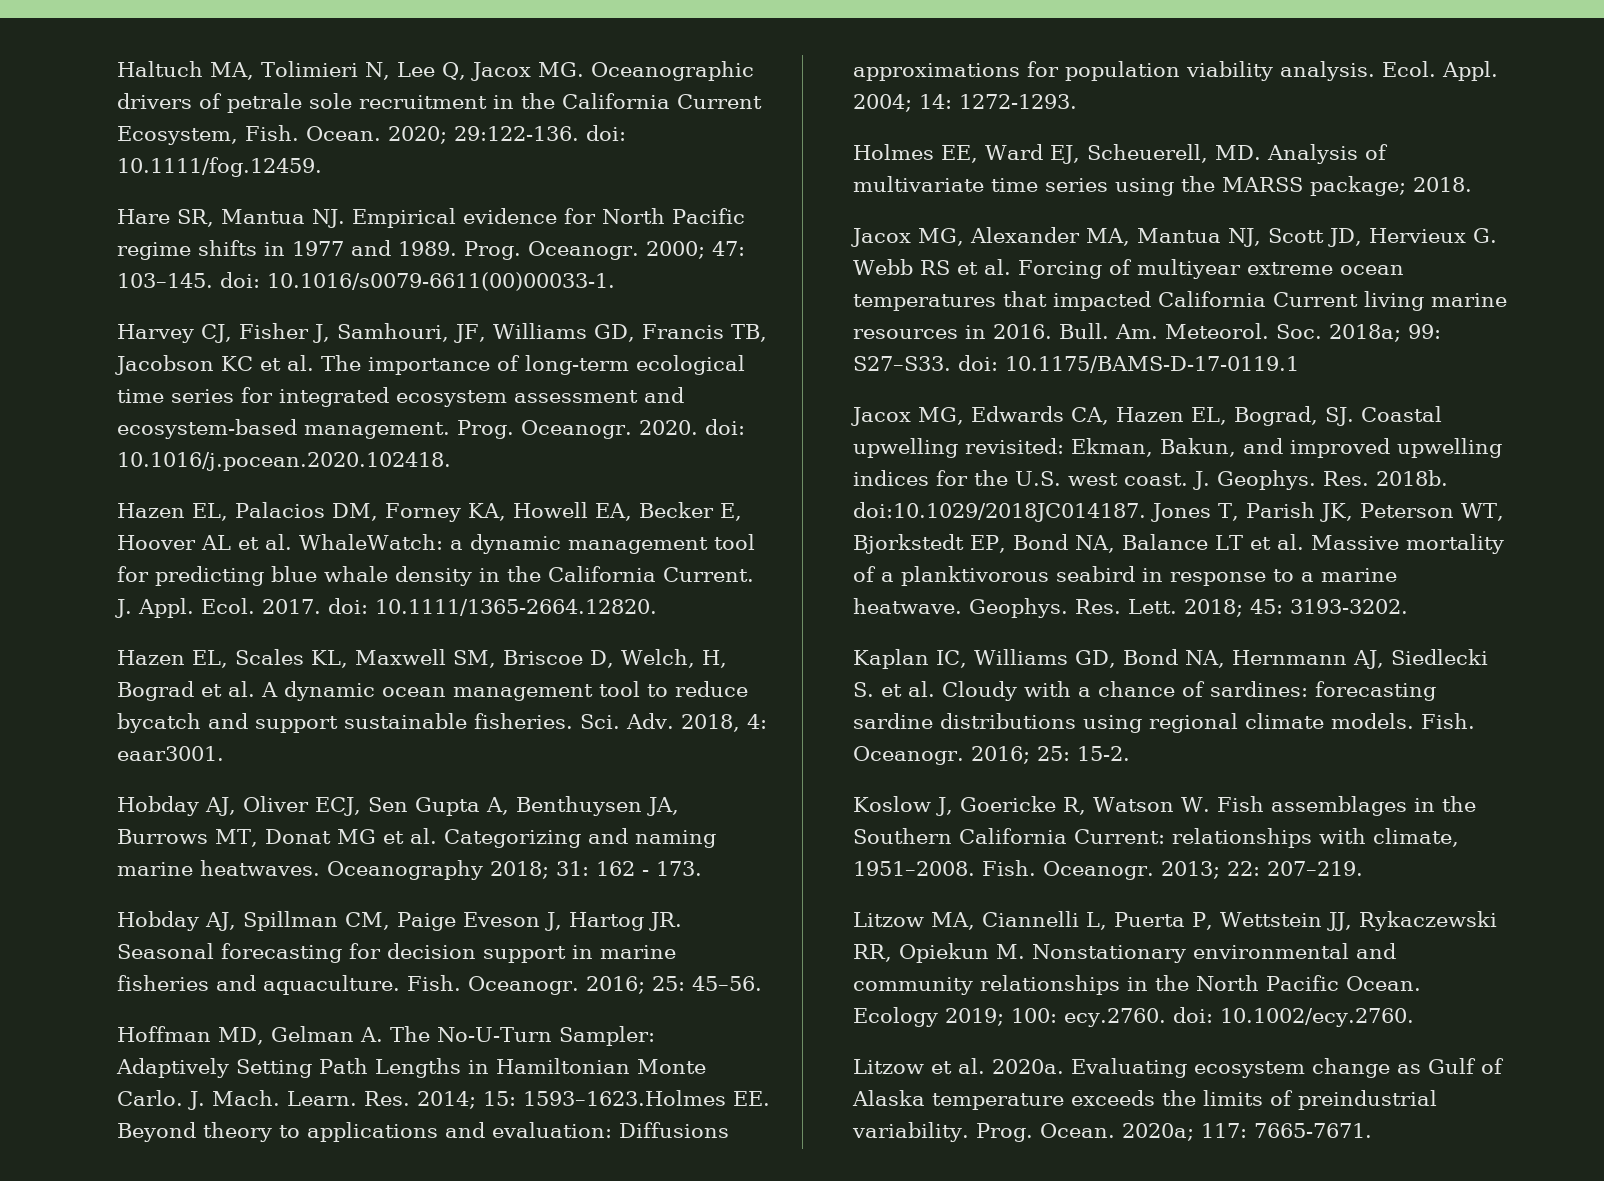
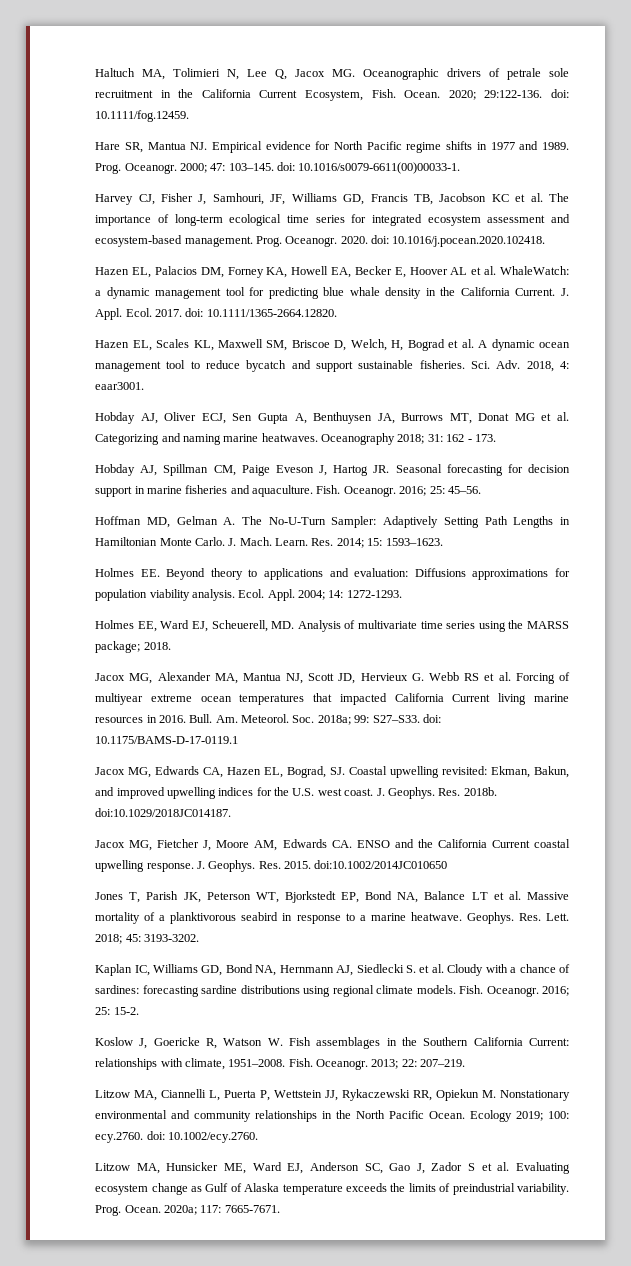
[523,1090,727,1106] 1593–1623.Holmes -> [385,538,443,546] [95,568,135,577] 1593–1623. // Holmes
(1147, 512) none -> [95,839,570,851] [95,860,448,872] // Jacox MG, Fietcher J, Moore AM, Edwards CA. ENSO and the California Current coastal upwelling response. J. Geophys. Res. 2015. doi:10.1002/2014JC010650 //
[931,1058,1065,1074] et al. 2020a. -> [136,1162,510,1174] MA, Hunsicker ME, Ward EJ, Anderson SC, Gao J, Zador S et al.

